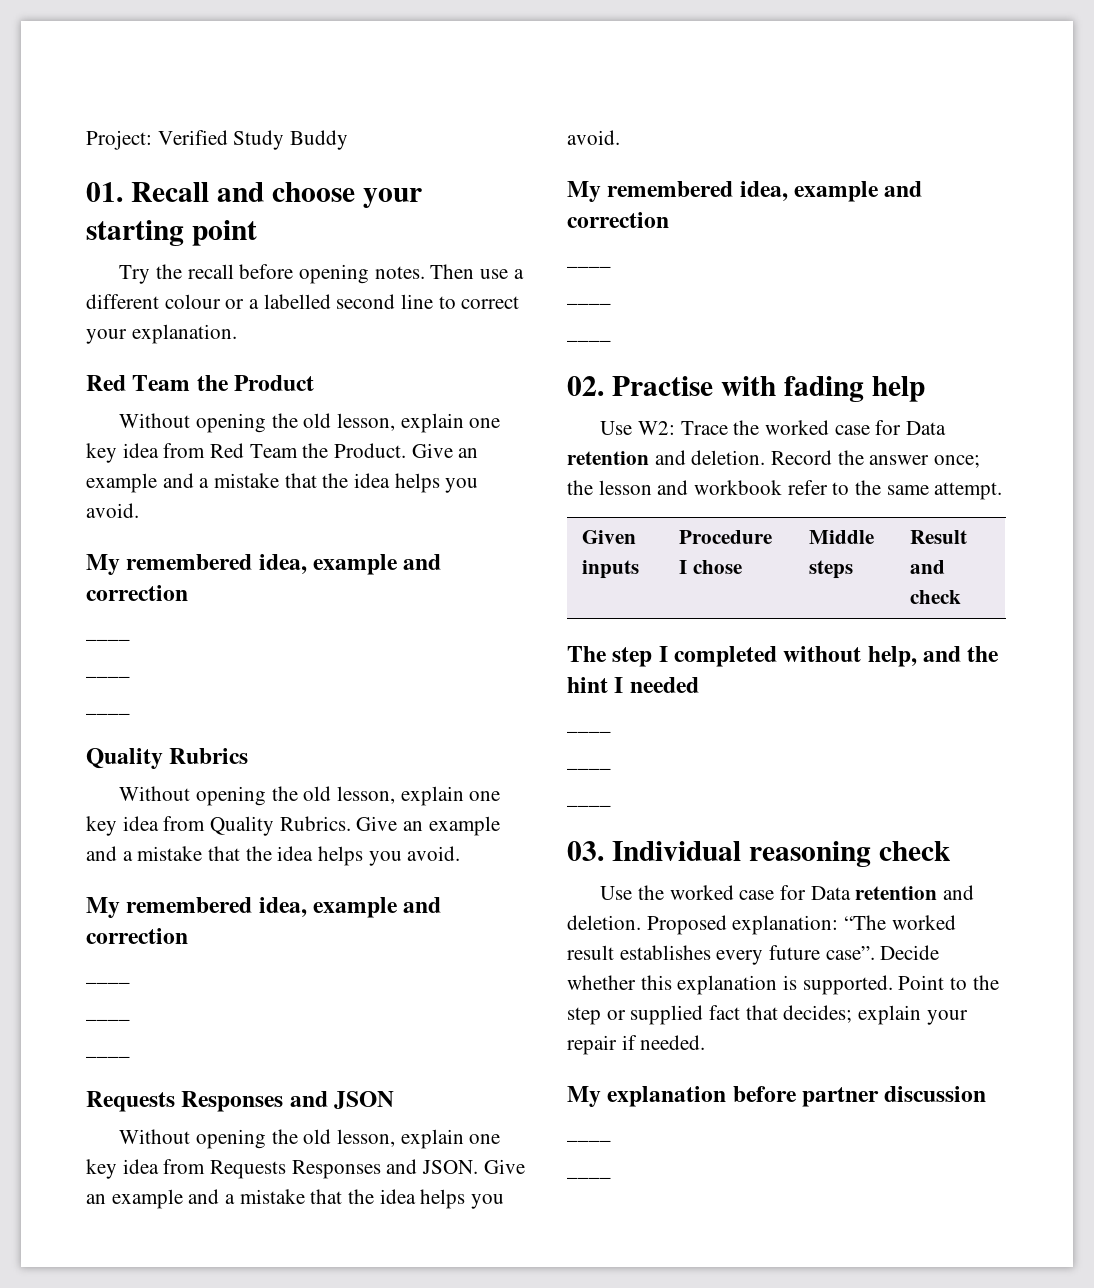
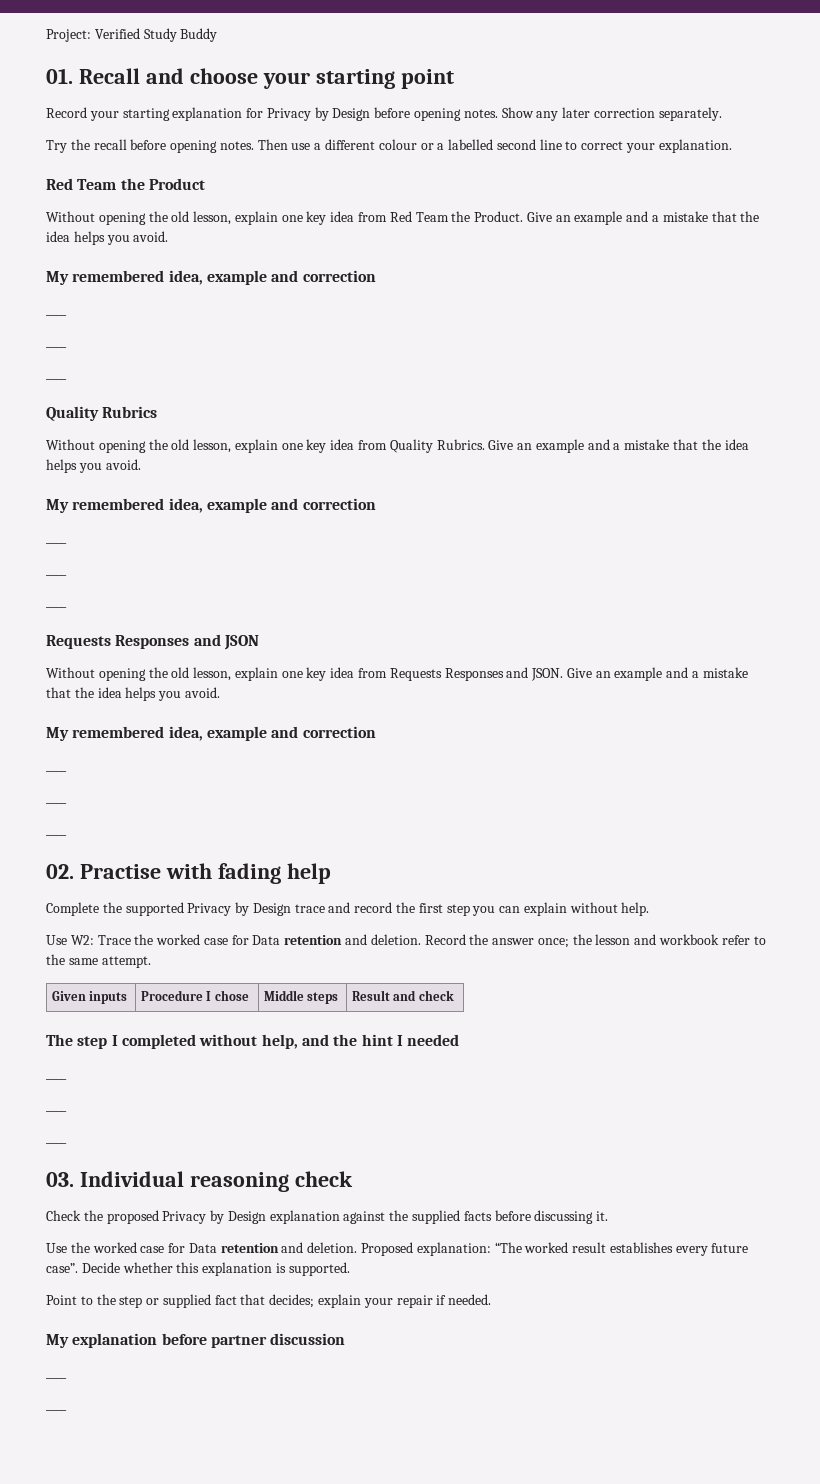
(257, 233) none -> [46,107,722,121] // Record your starting explanation for Privacy by Design before opening notes. Show any later correction separately.
(925, 389) none -> [46,902,650,916] // Complete the supported Privacy by Design trace and record the first step you can explain without help.
(951, 851) none -> [46,1210,609,1224] // Check the proposed Privacy by Design explanation against the supplied facts before discussing it.
(893, 985) none -> (350, 1269) //

